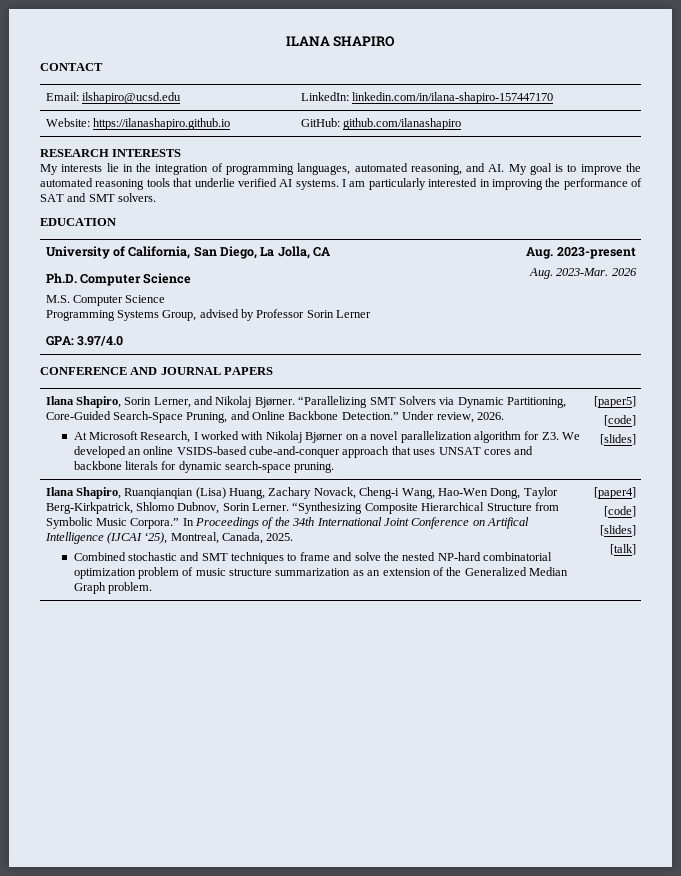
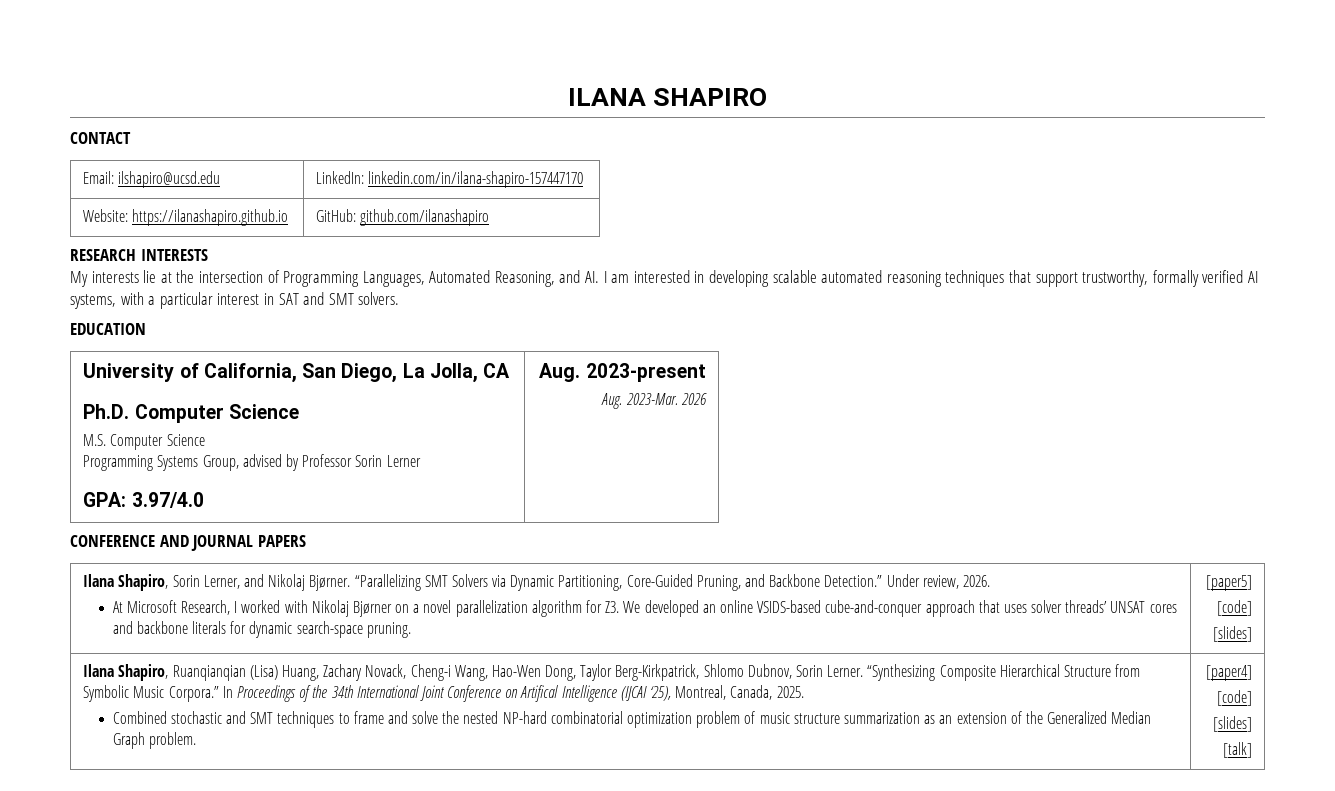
[122,163,642,175] [40,178,642,190] in the integration of programming languages, automated reasoning, and AI. My goal is to improve the automated reasoning tools that underlie verified AI systems. I am particularly interested in improving the performance of -> [160,270,1258,287] [70,292,274,309] at the intersection of Programming Languages, Automated Reasoning, and AI. I am interested in developing scalable automated reasoning techniques that support trustworthy, formally verified AI systems, with a particular interest in
[112,411,183,423] Search-Space -> (693, 580) none
[251,411,285,420] Online -> (766, 580) none
(436, 452) none -> [1031,600,1108,613] solver threads’

